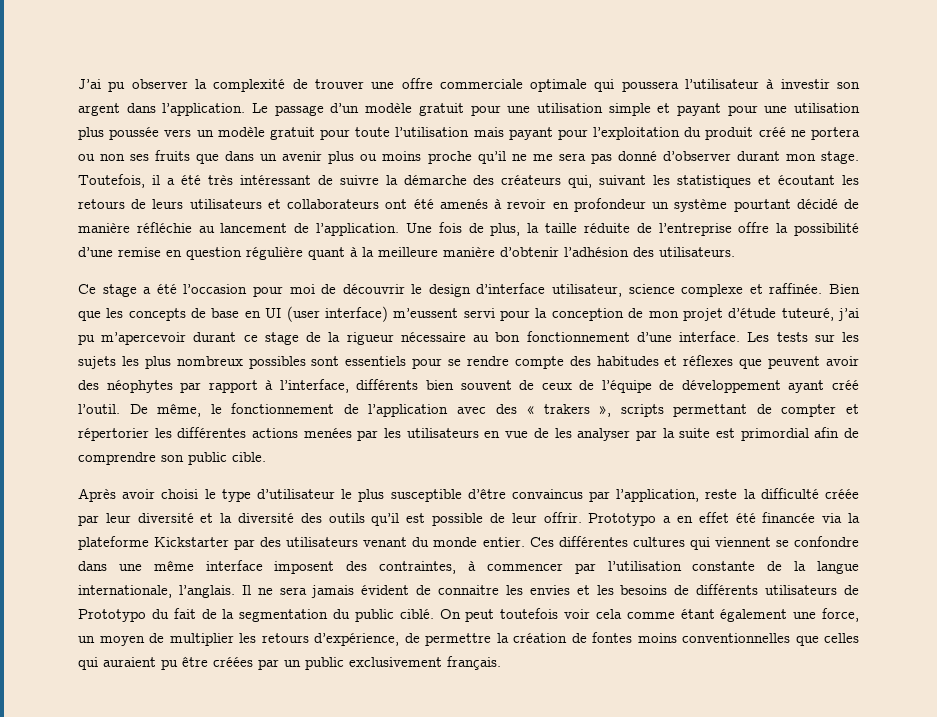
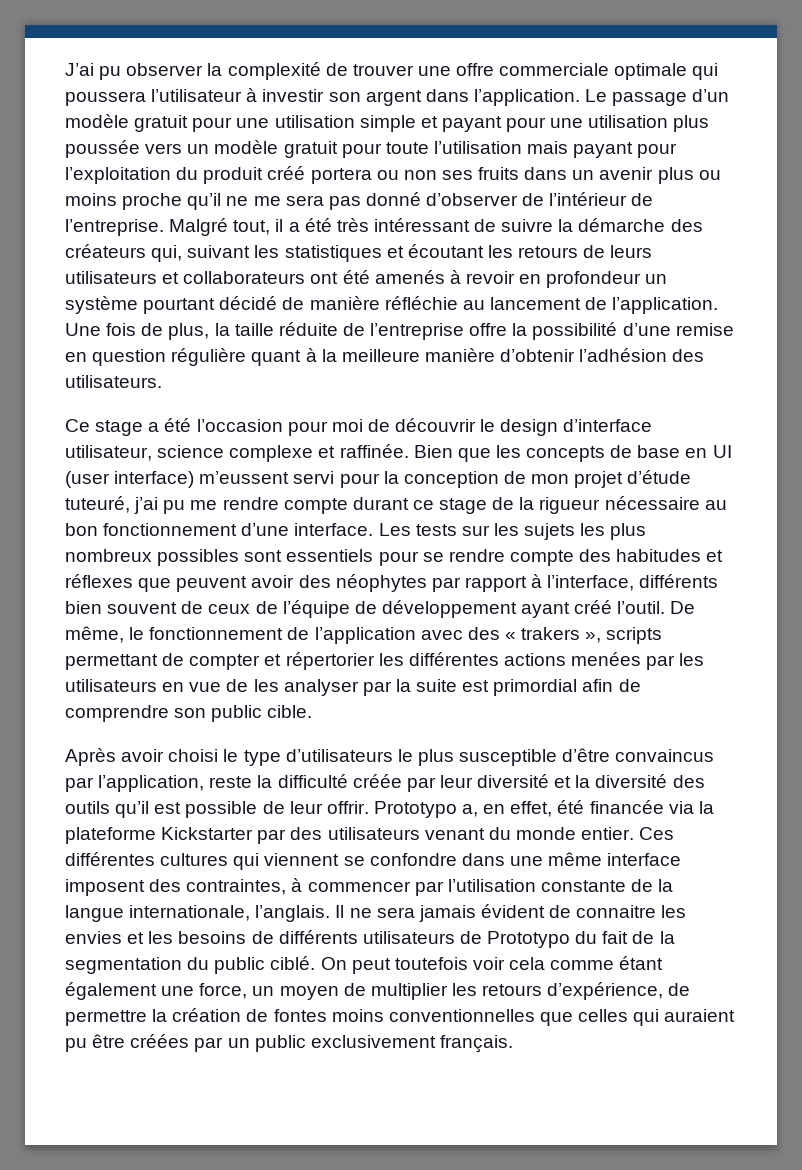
[790,130,806,137] ne -> (306, 173) none
[196,154,220,164] que -> (520, 173) none
[736,151,859,164] [78,174,145,188] durant mon stage. Toutefois, -> [522,192,654,206] [65,218,271,236] de l’intérieur de l’entreprise. Malgré tout,
[101,332,187,345] m’apercevoir -> [190,497,348,514] me rendre compte
[256,489,335,499] d’utilisateur -> [285,749,393,762] d’utilisateurs
[663,512,729,523] a en effet -> [462,801,553,817] a, en effet,

